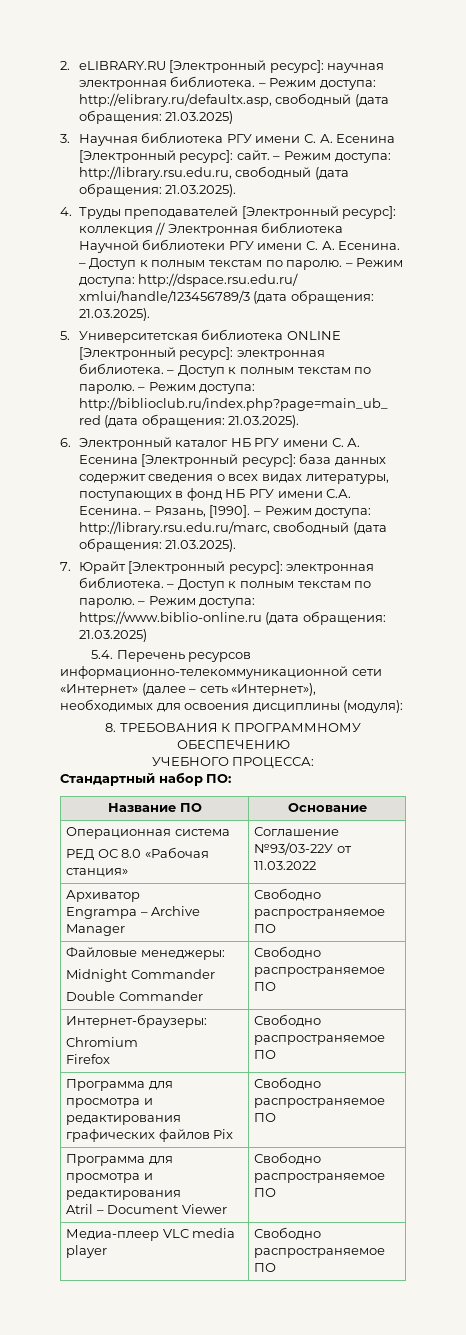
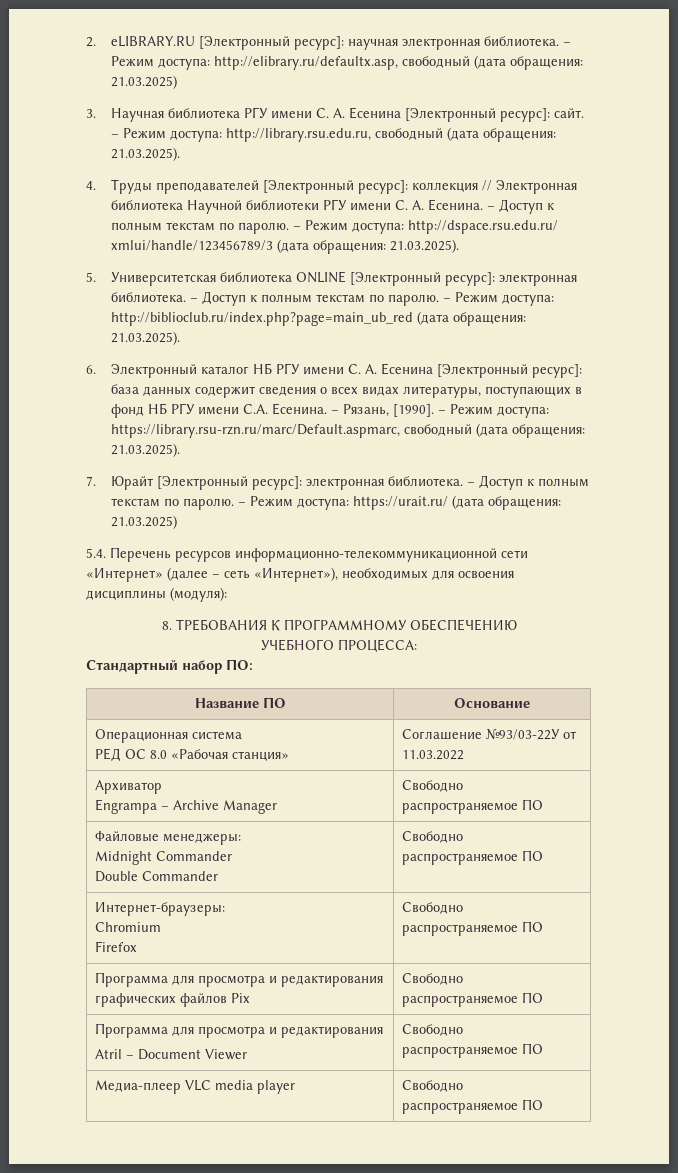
[78,521,270,535] http://library.rsu.edu.ru/marc, -> [111,424,401,438] https://library.rsu-rzn.ru/marc/Default.aspmarc,
[78,611,262,625] https://www.biblio-online.ru -> [353,496,449,510] https://urait.ru/

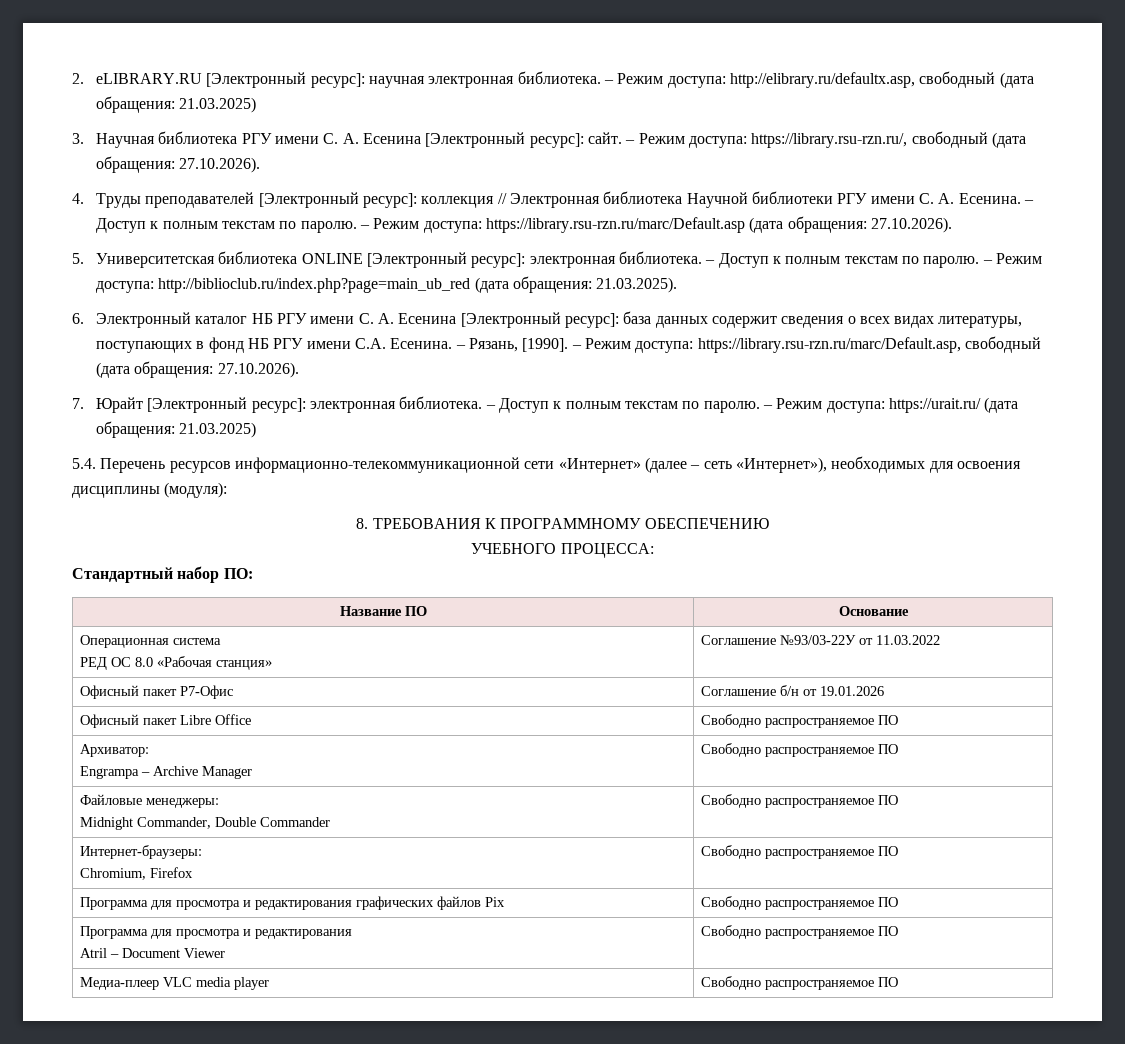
[226,127,557,142] [111,147,181,161] http://library.rsu.edu.ru, свободный (дата обращения: 21.03.2025). -> [751,131,1026,148] [96,156,261,173] https://library.rsu-rzn.ru/, свободный (дата обращения: 27.10.2026).
[408,220,559,234] [111,239,460,254] http://dspace.rsu.edu.ru/ xmlui/handle/123456789/3 (дата обращения: 21.03.2025). -> [485,216,952,233] https://library.rsu-rzn.ru/marc/Default.asp (дата обращения: 27.10.2026).
[111,423,586,438] [111,443,181,457] https://library.rsu-rzn.ru/marc/Default.aspmarc, свободный (дата обращения: 21.03.2025). -> [697,336,1041,353] [96,361,299,378] https://library.rsu-rzn.ru/marc/Default.asp, свободный (дата обращения: 27.10.2026).
[95,780,163,794] Архиватор -> [80,685,234,699] [701,685,885,696] [80,714,252,728] [701,714,899,728] [80,744,150,757] Офисный пакет Р7-Офис | Соглашение б/н от 19.01.2026 // Офисный пакет Libre Office | Свободно распространяемое ПО // Архиватор:
[156,851,233,861] Commander // -> [137,817,212,829] Commander,
[95,922,162,932] Chromium // -> [80,868,147,880] Chromium,

